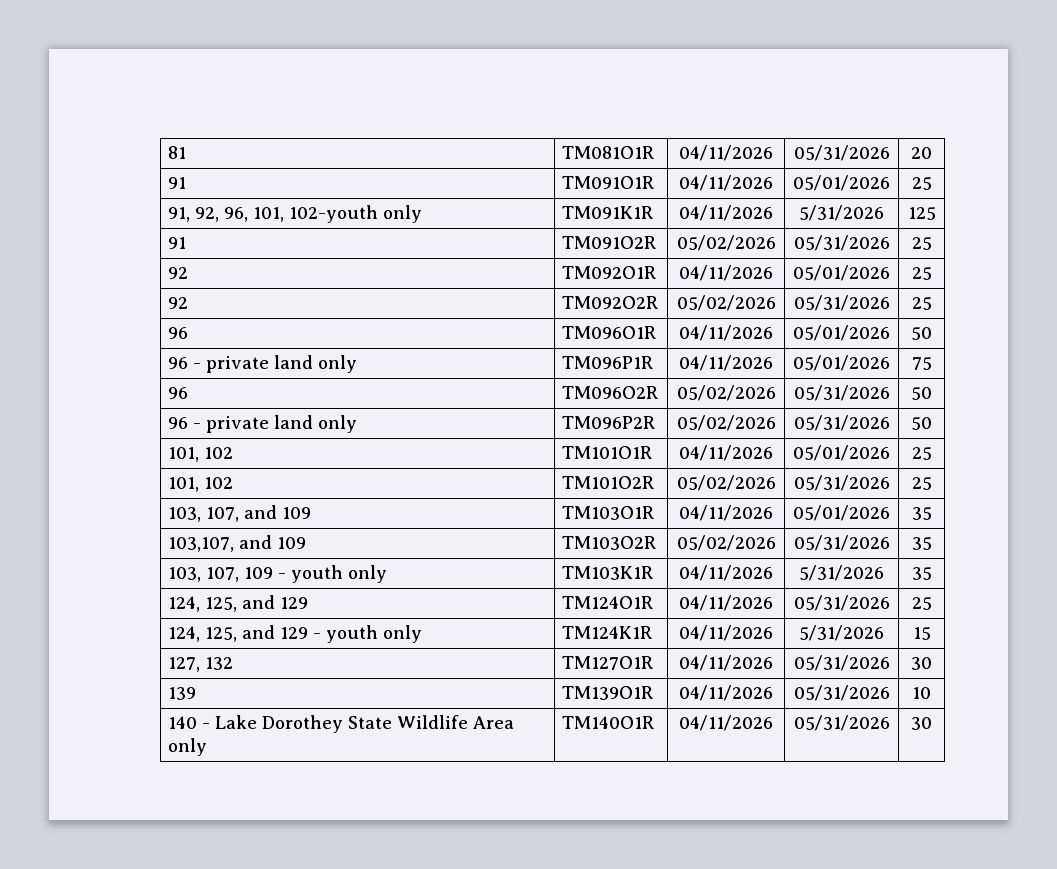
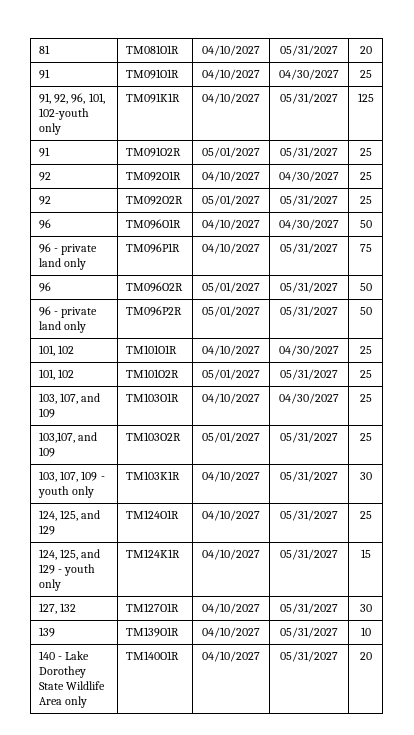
[679,145,773,161] [793,145,890,161] 04/11/2026 | 05/31/2026 -> [202,45,260,56] [280,45,338,56] 04/10/2027 | 05/31/2027
[679,175,773,191] [793,175,890,191] 04/11/2026 | 05/01/2026 -> [202,69,260,80] [279,69,339,80] 04/10/2027 | 04/30/2027
[679,205,773,221] [799,205,884,221] 04/11/2026 | 5/31/2026 -> [202,93,260,104] [280,93,338,104] 04/10/2027 | 05/31/2027
[676,235,776,251] [793,235,890,251] 05/02/2026 | 05/31/2026 -> [202,147,260,158] [280,147,338,158] 05/01/2027 | 05/31/2027
[679,265,773,281] [793,265,890,281] 04/11/2026 | 05/01/2026 -> [202,171,260,182] [279,171,339,182] 04/10/2027 | 04/30/2027
[676,295,776,311] [793,295,890,311] 05/02/2026 | 05/31/2026 -> [202,195,260,206] [280,195,338,206] 05/01/2027 | 05/31/2027
[679,325,773,341] [793,325,890,341] 04/11/2026 | 05/01/2026 -> [202,219,260,230] [279,219,339,230] 04/10/2027 | 04/30/2027
[679,355,773,371] [793,355,890,371] 04/11/2026 | 05/01/2026 -> [202,243,260,254] [280,243,338,254] 04/10/2027 | 05/31/2027
[676,385,776,401] [793,385,890,401] 05/02/2026 | 05/31/2026 -> [202,282,260,293] [280,282,338,293] 05/01/2027 | 05/31/2027
[676,415,776,431] [793,415,890,431] 05/02/2026 | 05/31/2026 -> [202,306,260,317] [280,306,338,317] 05/01/2027 | 05/31/2027
[679,445,773,461] [793,445,890,461] 04/11/2026 | 05/01/2026 -> [202,345,260,356] [279,345,339,356] 04/10/2027 | 04/30/2027
[676,475,776,491] [793,475,890,491] 05/02/2026 | 05/31/2026 -> [202,369,260,380] [280,369,338,380] 05/01/2027 | 05/31/2027
[679,505,773,521] [793,505,890,521] [911,507,932,520] 04/11/2026 | 05/01/2026 | 35 -> [202,393,260,404] [279,393,339,404] [359,394,372,402] 04/10/2027 | 04/30/2027 | 25
[676,535,776,551] [793,535,890,551] [911,537,932,550] 05/02/2026 | 05/31/2026 | 35 -> [202,432,260,443] [280,432,338,443] [359,433,372,441] 05/01/2027 | 05/31/2027 | 25
[679,565,773,581] [799,565,884,581] [911,567,932,580] 04/11/2026 | 5/31/2026 | 35 -> [202,471,260,482] [280,471,338,482] [359,472,372,480] 04/10/2027 | 05/31/2027 | 30
[679,595,773,611] [793,595,890,611] 04/11/2026 | 05/31/2026 -> [202,510,260,521] [280,510,338,521] 04/10/2027 | 05/31/2027
[679,625,773,641] [799,625,884,641] 04/11/2026 | 5/31/2026 -> [202,549,260,560] [280,549,338,560] 04/10/2027 | 05/31/2027
[679,655,773,671] [793,655,890,671] 04/11/2026 | 05/31/2026 -> [202,603,260,614] [280,603,338,614] 04/10/2027 | 05/31/2027
[679,685,773,701] [793,685,890,701] 04/11/2026 | 05/31/2026 -> [202,627,260,638] [280,627,338,638] 04/10/2027 | 05/31/2027
[679,715,773,731] [793,715,890,731] [911,717,932,730] 04/11/2026 | 05/31/2026 | 30 -> [202,651,260,662] [280,651,338,662] [359,652,372,660] 04/10/2027 | 05/31/2027 | 20

